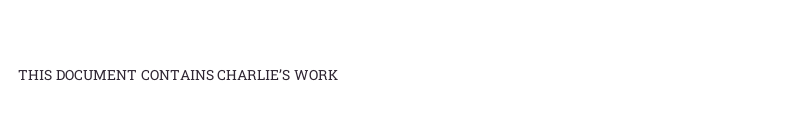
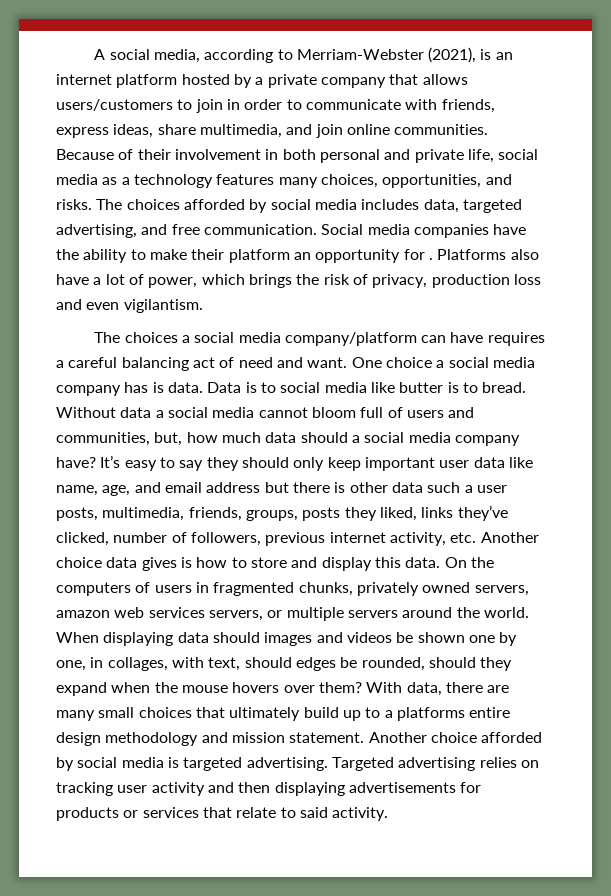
[18,69,339,81] THIS DOCUMENT CONTAINS CHARLIE’S WORK -> [94,47,513,63] [56,74,468,88] [56,99,495,113] [56,124,489,138] [56,149,539,163] [56,174,512,188] [56,199,522,213] [56,224,527,238] [56,249,539,263] [56,274,541,288] [56,299,203,313] [94,332,545,346] [56,357,535,371] [56,382,527,396] [56,407,475,418] [56,432,520,446] [56,455,533,471] [56,482,507,496] [56,505,508,521] [56,532,539,546] [56,557,494,571] [56,582,529,596] [56,607,529,621] [56,632,518,646] [56,657,513,671] [56,682,510,696] [56,707,511,721] [56,732,543,746] [56,757,539,771] [56,782,482,796] [56,807,389,821] A social media, according to Merriam-Webster (2021), is an internet platform hosted by a private company that allows users/customers to join in order to communicate with friends, express ideas, share multimedia, and join online communities. Because of their involvement in both personal and private life, social media as a technology features many choices, opportunities, and risks. The choices afforded by social media includes data, targeted advertising, and free communication. Social media companies have the ability to make their platform an opportunity for . Platforms also have a lot of power, which brings the risk of privacy, production loss and even vigilantism. // The choices a social media company/platform can have requires a careful balancing act of need and want. One choice a social media company has is data. Data is to social media like butter is to bread. Without data a social media cannot bloom full of users and communities, but, how much data should a social media company have? It’s easy to say they should only keep important user data like name, age, and email address but there is other data such a user posts, multimedia, friends, groups, posts they liked, links they’ve clicked, number of followers, previous internet activity, etc. Another choice data gives is how to store and display this data. On the computers of users in fragmented chunks, privately owned servers, amazon web services servers, or multiple servers around the world. When displaying data should images and videos be shown one by one, in collages, with text, should edges be rounded, should they expand when the mouse hovers over them? With data, there are many small choices that ultimately build up to a platforms entire design methodology and mission statement. Another choice afforded by social media is targeted advertising. Targeted advertising relies on tracking user activity and then displaying advertisements for products or services that relate to said activity.

